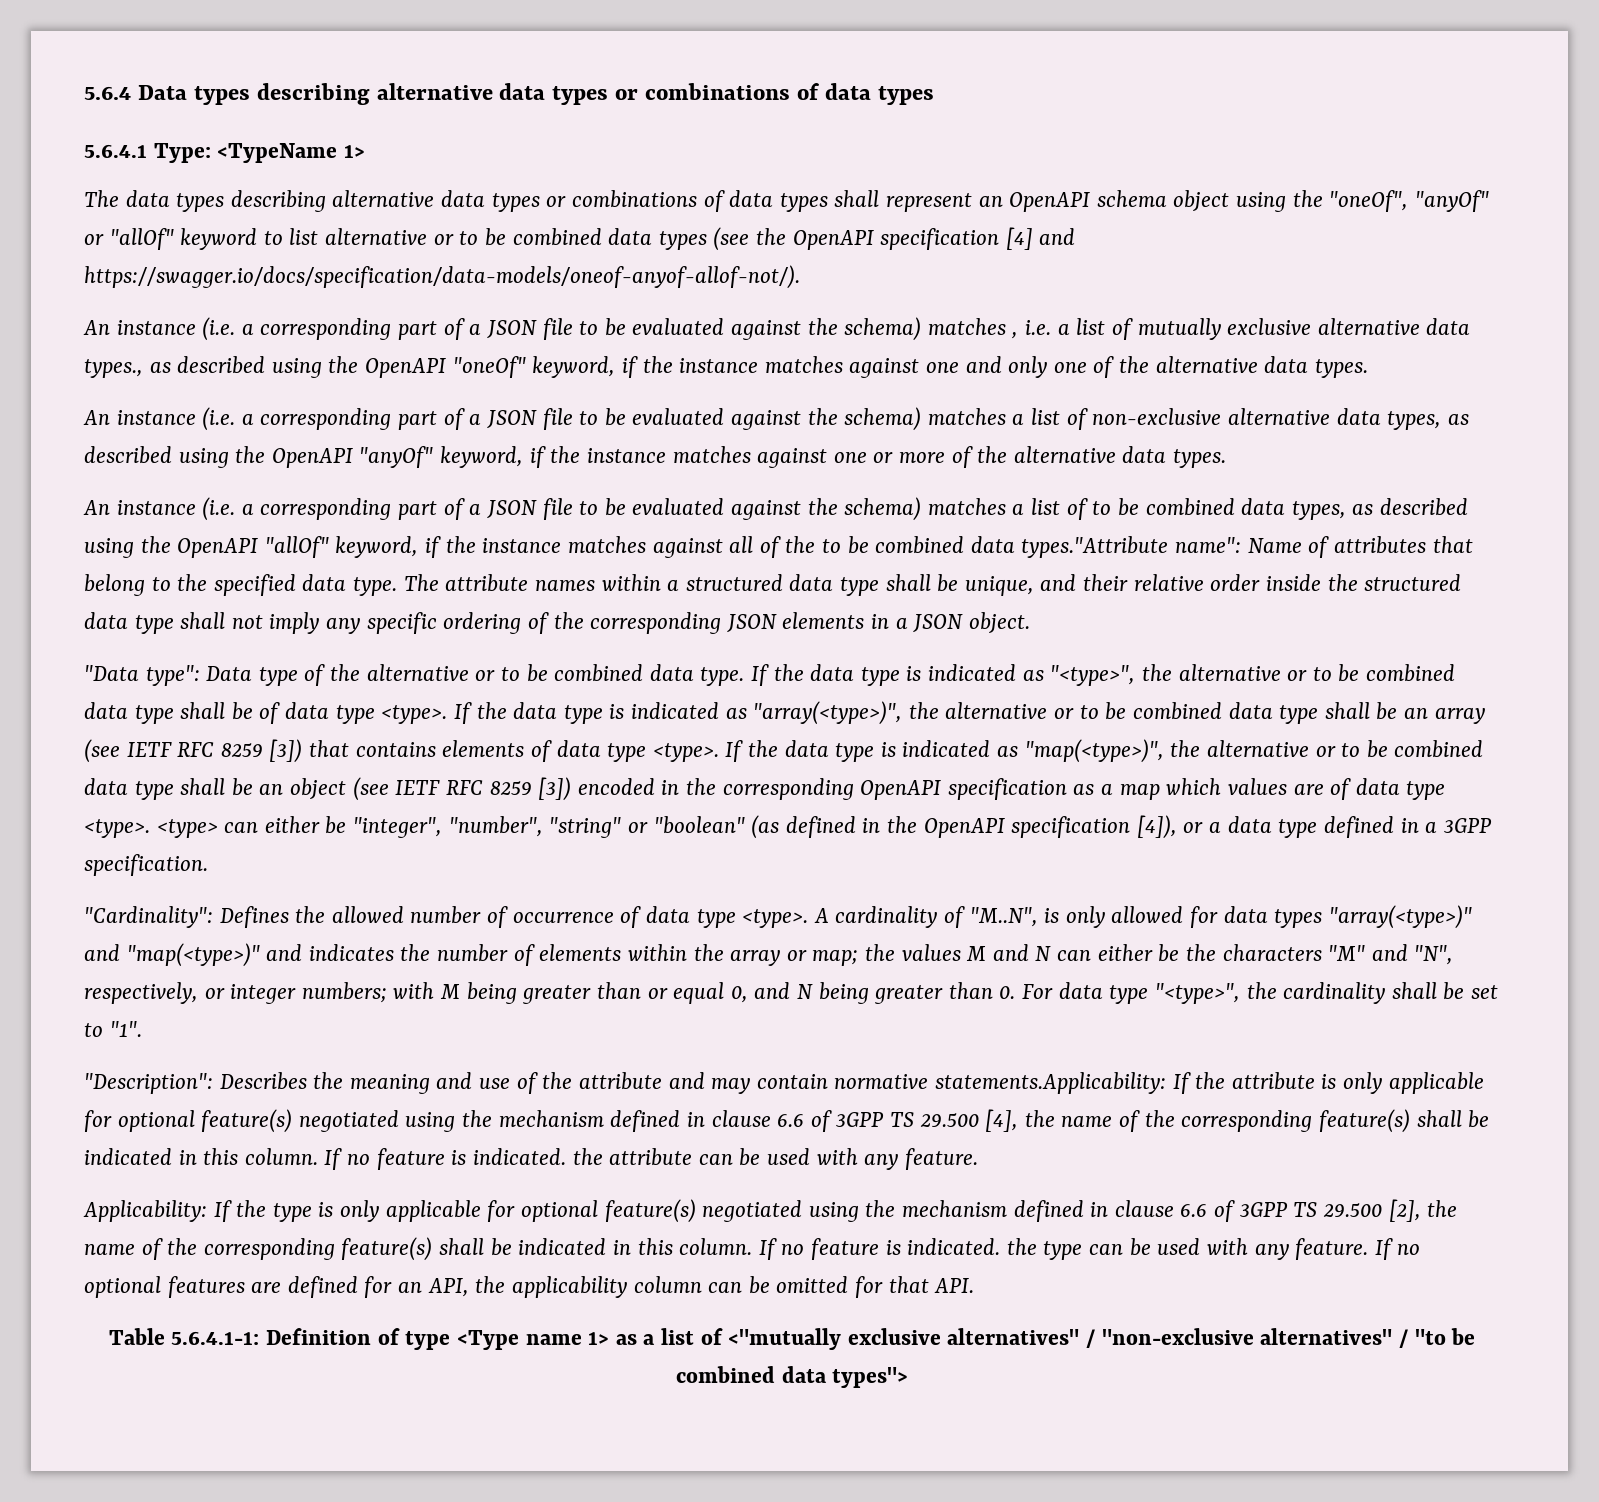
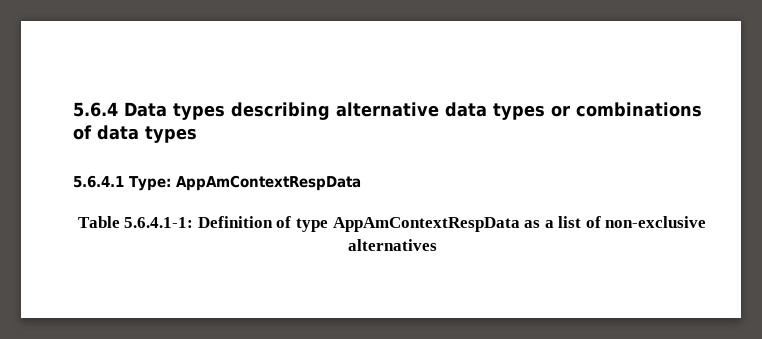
[217,143,365,163] [84,190,1489,212] [84,227,1076,251] [84,265,800,289] [83,317,1471,341] [84,356,1368,378] [83,407,1469,431] [84,446,1227,468] [83,497,1468,521] [84,536,1473,558] [84,574,1462,596] [84,612,1030,634] [84,664,1455,686] [84,701,1485,725] [84,739,1484,763] [84,777,1446,801] [84,815,1492,839] [84,854,208,876] [84,905,1472,929] [84,943,1454,967] [84,982,1498,1004] [84,1021,142,1037] [84,1072,1484,1094] [84,1109,1490,1133] [84,1148,978,1170] [83,1199,1458,1223] [84,1237,1421,1261] [84,1276,975,1298] <TypeName 1> // The data types describing alternative data types or combinations of data types shall represent an OpenAPI schema object using the "oneOf", "anyOf" or "allOf" keyword to list alternative or to be combined data types (see the OpenAPI specification [4] and https://swagger.io/docs/specification/data-models/oneof-anyof-allof-not/). // An instance (i.e. a corresponding part of a JSON file to be evaluated against the schema) matches , i.e. a list of mutually exclusive alternative data types., as described using the OpenAPI "oneOf" keyword, if the instance matches against one and only one of the alternative data types. // An instance (i.e. a corresponding part of a JSON file to be evaluated against the schema) matches a list of non-exclusive alternative data types, as described using the OpenAPI "anyOf" keyword, if the instance matches against one or more of the alternative data types. // An instance (i.e. a corresponding part of a JSON file to be evaluated against the schema) matches a list of to be combined data types, as described using the OpenAPI "allOf" keyword, if the instance matches against all of the to be combined data types."Attribute name": Name of attributes that belong to the specified data type. The attribute names within a structured data type shall be unique, and their relative order inside the structured data type shall not imply any specific ordering of the corresponding JSON elements in a JSON object. // "Data type": Data type of the alternative or to be combined data type. If the data type is indicated as "<type>", the alternative or to be combined data type shall be of data type <type>. If the data type is indicated as "array(<type>)", the alternative or to be combined data type shall be an array (see IETF RFC 8259 [3]) that contains elements of data type <type>. If the data type is indicated as "map(<type>)", the alternative or to be combined data type shall be an object (see IETF RFC 8259 [3]) encoded in the corresponding OpenAPI specification as a map which values are of data type <type>. <type> can either be "integer", "number", "string" or "boolean" (as defined in the OpenAPI specification [4]), or a data type defined in a 3GPP specification. // "Cardinality": Defines the allowed number of occurrence of data type <type>. A cardinality of "M..N", is only allowed for data types "array(<type>)" and "map(<type>)" and indicates the number of elements within the array or map; the values M and N can either be the characters "M" and "N", respectively, or integer numbers; with M being greater than or equal 0, and N being greater than 0. For data type "<type>", the cardinality shall be set to "1". // "Description": Describes the meaning and use of the attribute and may contain normative statements.Applicability: If the attribute is only applicable for optional feature(s) negotiated using the mechanism defined in clause 6.6 of 3GPP TS 29.500 [4], the name of the corresponding feature(s) shall be indicated in this column. If no feature is indicated. the attribute can be used with any feature. // Applicability: If the type is only applicable for optional feature(s) negotiated using the mechanism defined in clause 6.6 of 3GPP TS 29.500 [2], the name of the corresponding feature(s) shall be indicated in this column. If no feature is indicated. the type can be used with any feature. If no optional features are defined for an API, the applicability column can be omitted for that API. -> [175,175,361,191] AppAmContextRespData
[456,1330,610,1350] <Type name 1> -> [332,217,520,232] AppAmContextRespData
[728,1328,1476,1350] [675,1366,909,1388] <"mutually exclusive alternatives" / "non-exclusive alternatives" / "to be combined data types"> -> [605,216,707,228] [347,239,437,251] non-exclusive alternatives

